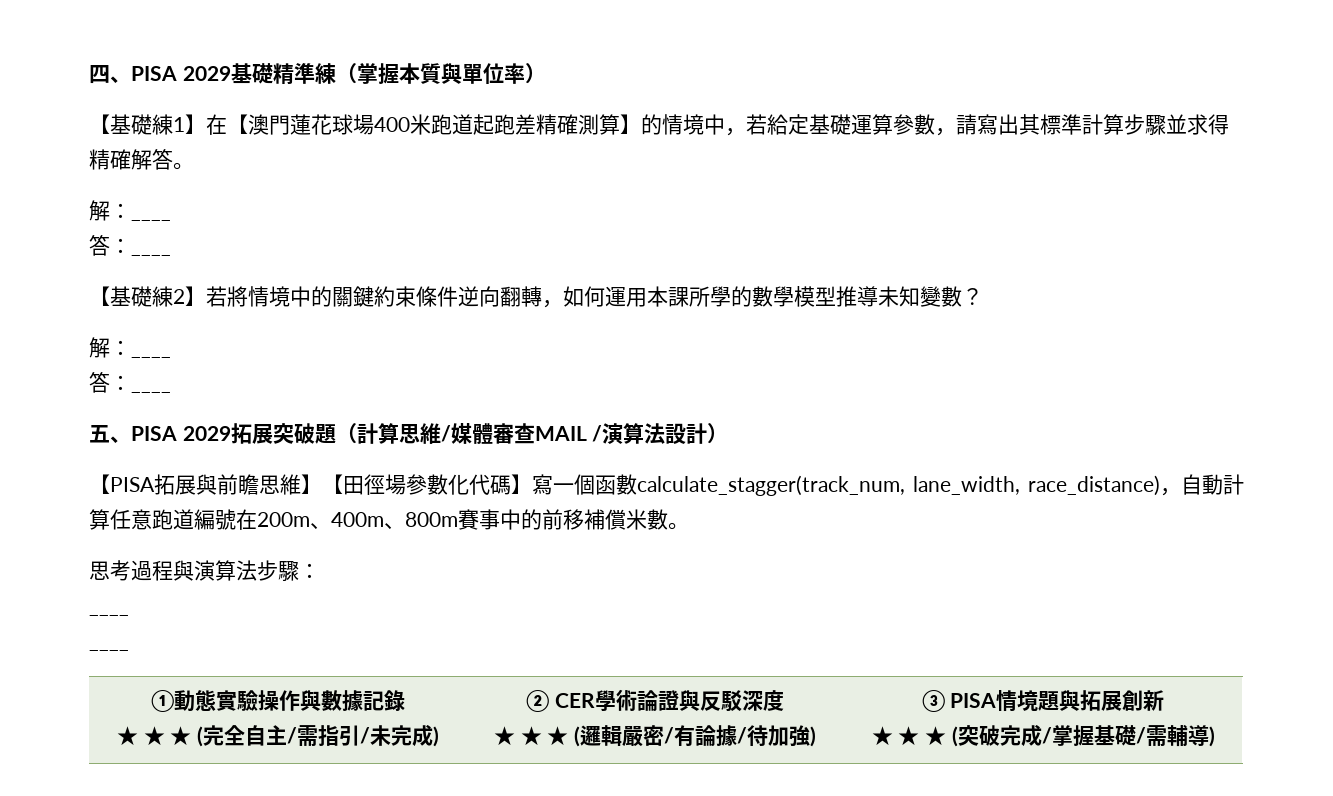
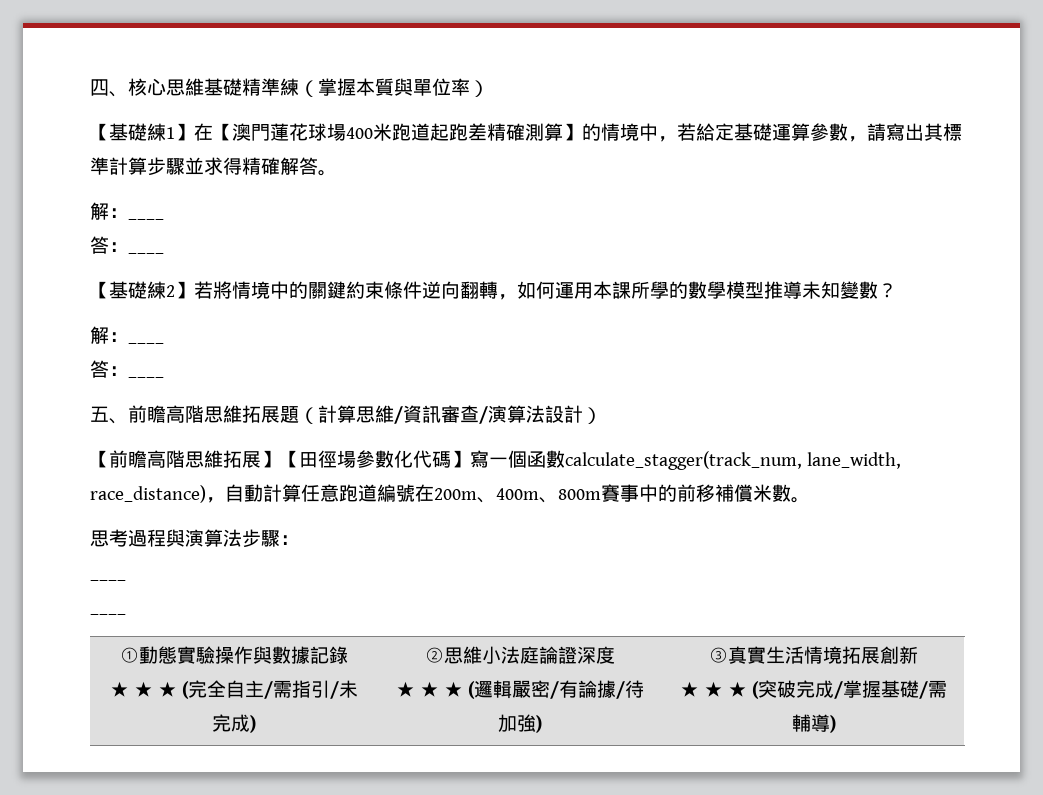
[131,66,231,81] PISA 2029 -> [128,78,204,96] 核心思維
[131,423,315,444] PISA 2029拓展突破 -> [128,405,280,423] 前瞻高階思維拓展
[450,423,587,444] 媒體審查MAIL -> [403,405,479,423] 資訊審查
[110,474,301,495] PISA拓展與前瞻思維 -> [109,450,261,468] 前瞻高階思維拓展
[554,689,742,712] CER學術論證與反駁 -> [443,646,577,664] 思維小法庭論證
[950,690,1081,712] PISA情境題與 -> [728,646,842,664] 真實生活情境

